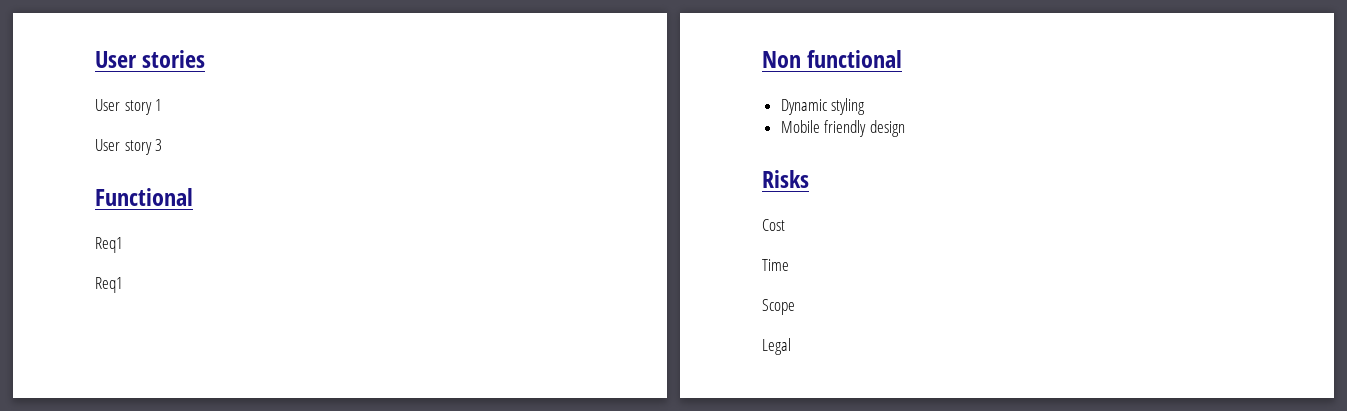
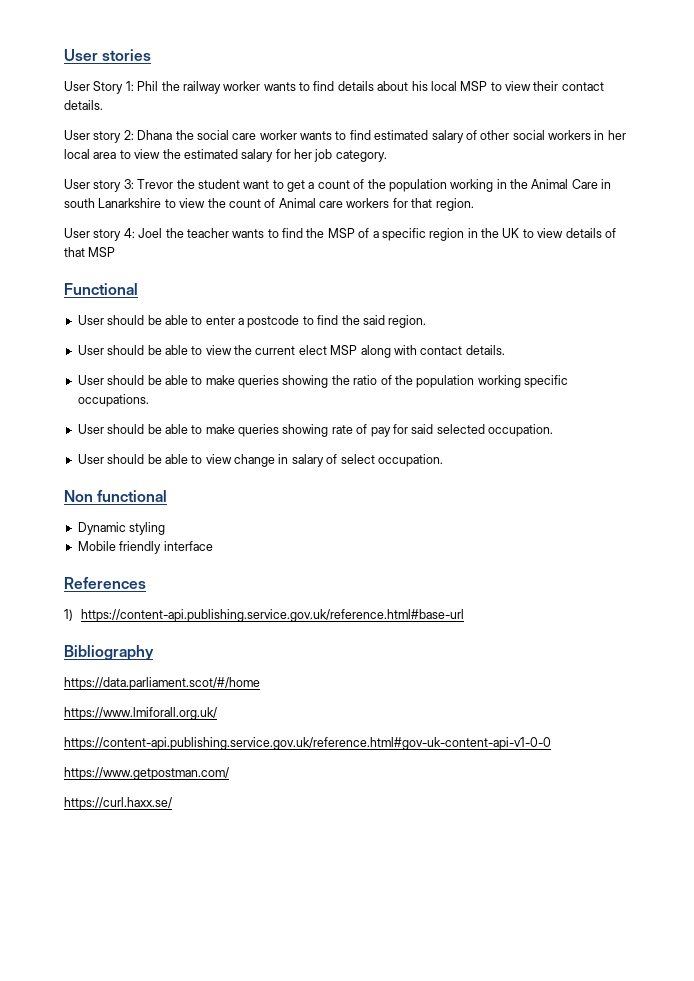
[124,99,163,115] [95,139,163,155] [95,188,193,206] [95,237,123,253] [95,277,123,293] story 1 // User story 3 // Functional // Req1 // Req1 -> [93,81,604,94] [64,100,103,110] [64,130,626,143] [64,149,387,162] [64,179,612,192] [64,198,474,211] [64,228,616,241] [64,247,116,257] [64,283,138,295] [77,315,427,328] [77,345,505,358] [77,375,568,388] [77,394,149,407] [77,424,553,437] [77,454,443,467] Story 1: Phil the railway worker wants to find details about his local MSP to view their contact details. // User story 2: Dhana the social care worker wants to find estimated salary of other social workers in her local area to view the estimated salary for her job category. // User story 3: Trevor the student want to get a count of the population working in the Animal Care in south Lanarkshire to view the count of Animal care workers for that region. // User story 4: Joel the teacher wants to find the MSP of a specific region in the UK to view details of that MSP // Functional // User should be able to enter a postcode to find the said region. // User should be able to view the current elect MSP along with contact details. // User should be able to make queries showing the ratio of the population working specific occupations. // User should be able to make queries showing rate of pay for said selected occupation. // User should be able to view change in salary of select occupation.
[869,120,905,137] [762,170,809,188] [762,219,785,231] [762,259,789,271] [762,299,795,315] [762,338,791,355] design // Risks // Cost // Time // Scope // Legal -> [163,541,213,551] [64,577,146,589] [64,609,465,622] [64,645,154,661] [64,677,260,690] [64,707,217,720] [64,737,551,750] [64,767,229,780] [64,797,172,810] interface // References // 1) https://content-api.publishing.service.gov.uk/reference.html#base-url // Bibliography // https://data.parliament.scot/#/home // https://www.lmiforall.org.uk/ // https://content-api.publishing.service.gov.uk/reference.html#gov-uk-content-api-v1-0-0 // https://www.getpostman.com/ // https://curl.haxx.se/

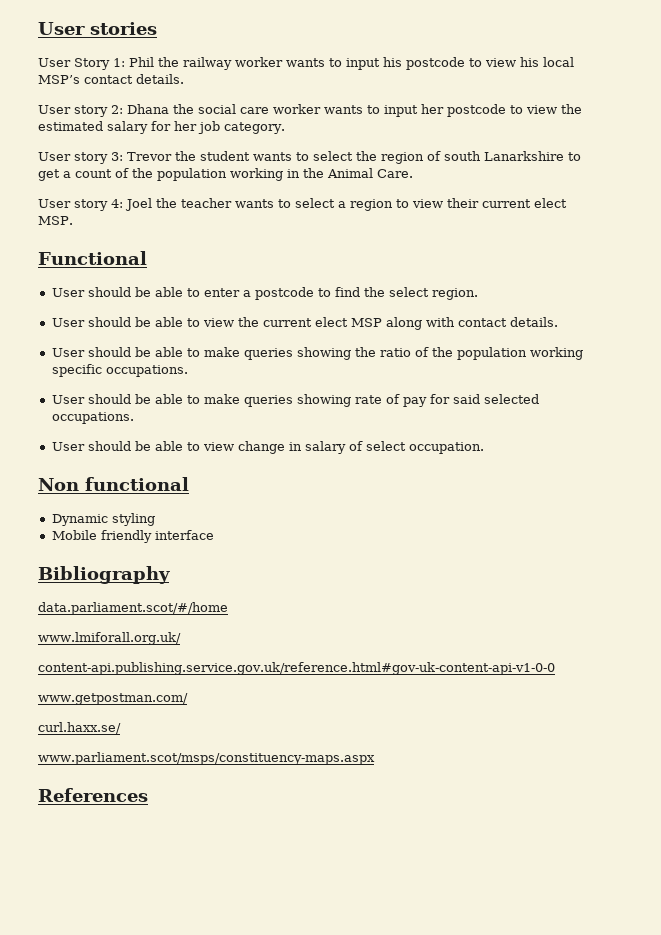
[313,81,559,91] find details about his local MSP to view their -> [346,57,574,70] [38,75,80,84] input his postcode to view his local MSP’s
[349,130,626,143] [64,149,117,159] find estimated salary of other social workers in her local area -> [384,104,506,117] input her postcode
[243,180,270,189] want -> [253,151,564,164] wants to select the region of south Lanarkshire
[571,179,612,189] [64,198,474,211] Care in south Lanarkshire to view the count of Animal care workers for that region. -> [377,169,413,178] Care.
[282,228,616,241] [64,247,116,257] find the MSP of a specific region in the UK to view details of that MSP -> [295,198,567,211] [38,216,73,225] select a region to view their current elect MSP.
[362,315,385,325] said -> [388,287,429,297] select
[488,424,553,437] occupation. -> [51,412,134,424] occupations.
[64,577,146,589] [64,609,465,622] [64,645,154,661] [64,677,260,690] [64,707,217,720] [64,737,551,750] [64,767,229,780] [64,797,172,810] References // 1) https://content-api.publishing.service.gov.uk/reference.html#base-url // Bibliography // https://data.parliament.scot/#/home // https://www.lmiforall.org.uk/ // https://content-api.publishing.service.gov.uk/reference.html#gov-uk-content-api-v1-0-0 // https://www.getpostman.com/ // https://curl.haxx.se/ -> [38,566,170,584] [38,602,228,615] [38,632,181,645] [38,662,555,675] [38,693,188,705] [38,722,121,734] [38,752,375,765] [38,788,148,802] Bibliography // data.parliament.scot/#/home // www.lmiforall.org.uk/ // content-api.publishing.service.gov.uk/reference.html#gov-uk-content-api-v1-0-0 // www.getpostman.com/ // curl.haxx.se/ // www.parliament.scot/msps/constituency-maps.aspx // References

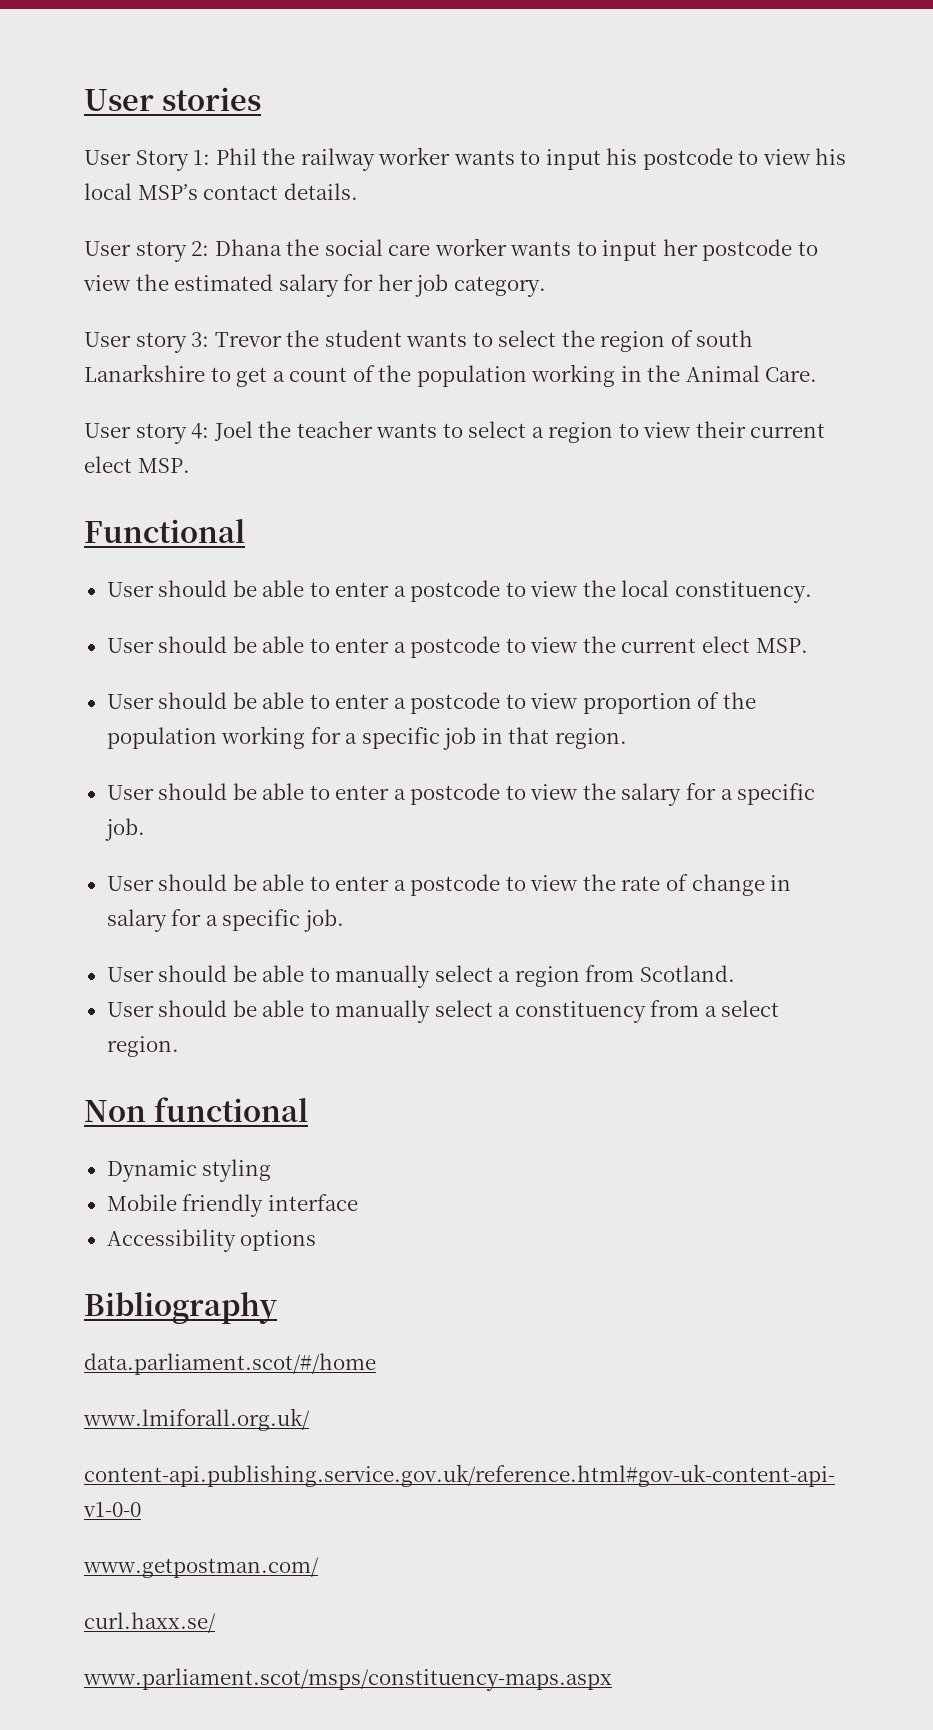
[334,287,429,297] find the select -> [530,580,812,603] [106,636,808,658] [106,692,756,714] [106,726,550,750] view the local constituency. // User should be able to enter a postcode to view the current elect MSP. // User should be able to enter a postcode to view proportion of the population working for a specific job in that
[202,317,558,330] [51,347,583,360] [51,364,188,377] [51,394,539,407] [51,412,134,424] [51,441,484,454] view the current elect MSP along with contact details. // User should be able to make queries showing the ratio of the population working specific occupations. // User should be able to make queries showing rate of pay for said selected occupations. // User should be able to view change in salary of select occupation. -> [335,783,816,806] [104,818,145,841] [106,874,792,896] [106,909,344,932] [106,965,735,988] [106,1000,780,1023] [106,1036,179,1057] enter a postcode to view the salary for a specific job. // User should be able to enter a postcode to view the rate of change in salary for a specific job. // User should be able to manually select a region from Scotland. // User should be able to manually select a constituency from a select region.
(214, 535) none -> [106,1229,317,1252] // Accessibility options
[38,788,148,802] // References -> (612, 1679) none

